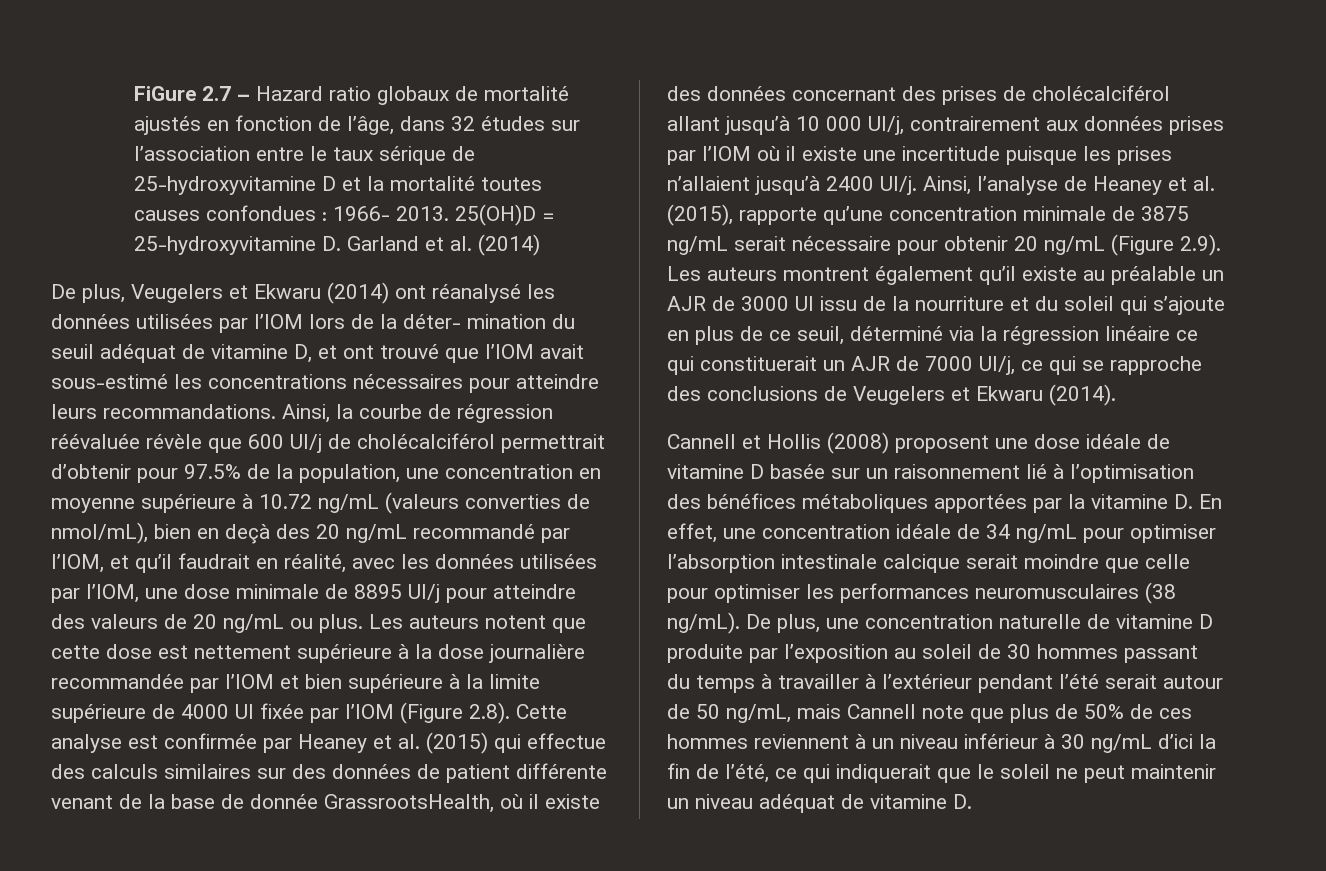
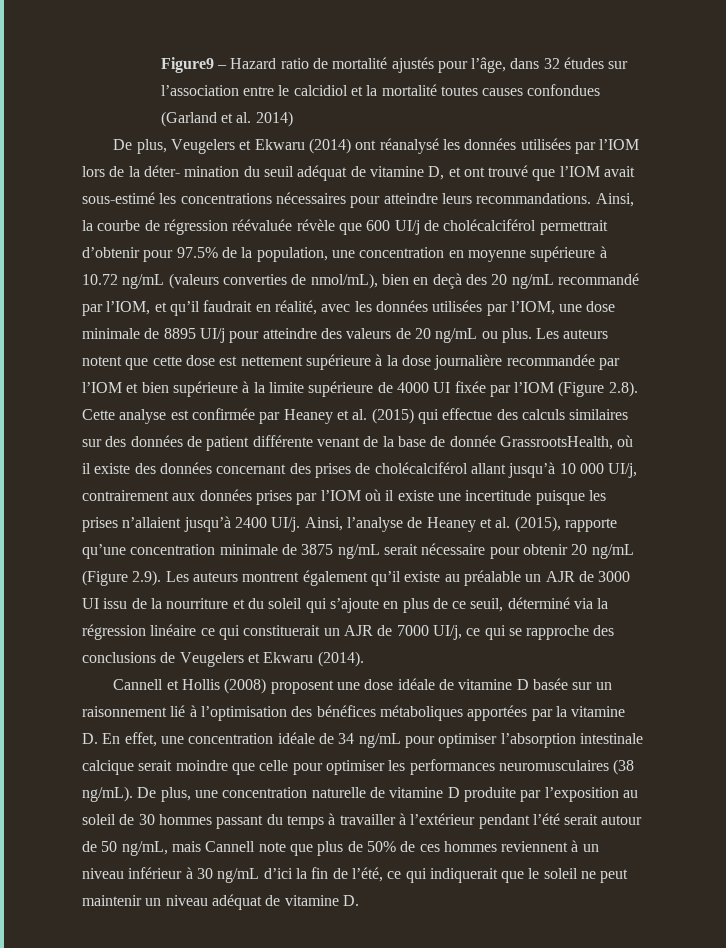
[134,86,232,101] FiGure 2.7 -> [160,57,214,73] Figure9
[377,86,450,105] globaux -> (309, 63) none
[207,115,342,131] en fonction de -> [437,61,468,73] pour
[333,146,476,165] [134,176,337,195] taux sérique de 25-hydroxyvitamine D -> [293,85,348,96] calcidiol
[322,204,555,226] [134,234,541,256] : 1966- 2013. 25(OH)D = 25-hydroxyvitamine D. Garland et al. (2014) -> [160,111,293,127] (Garland et al. 2014)

